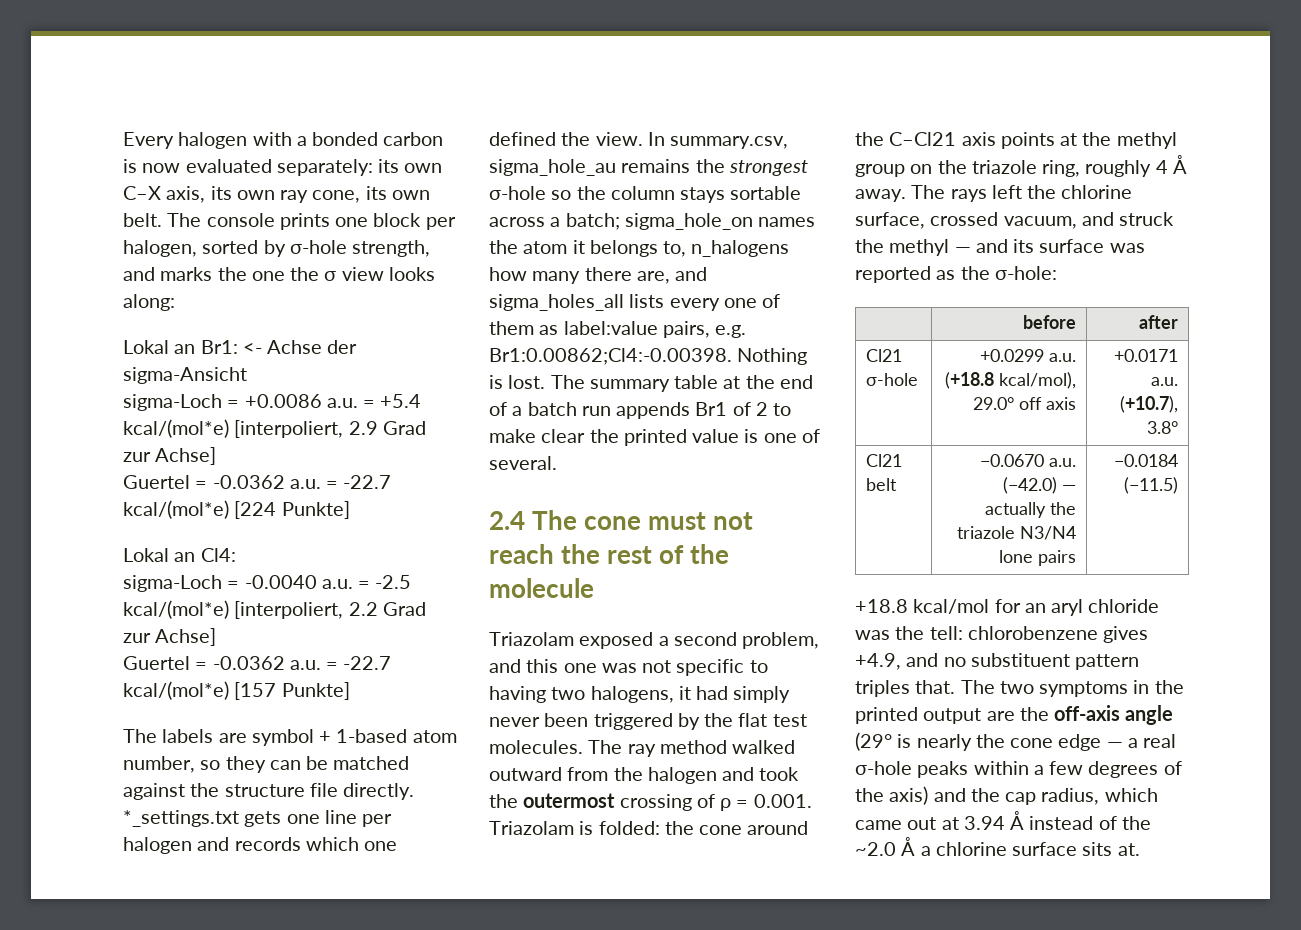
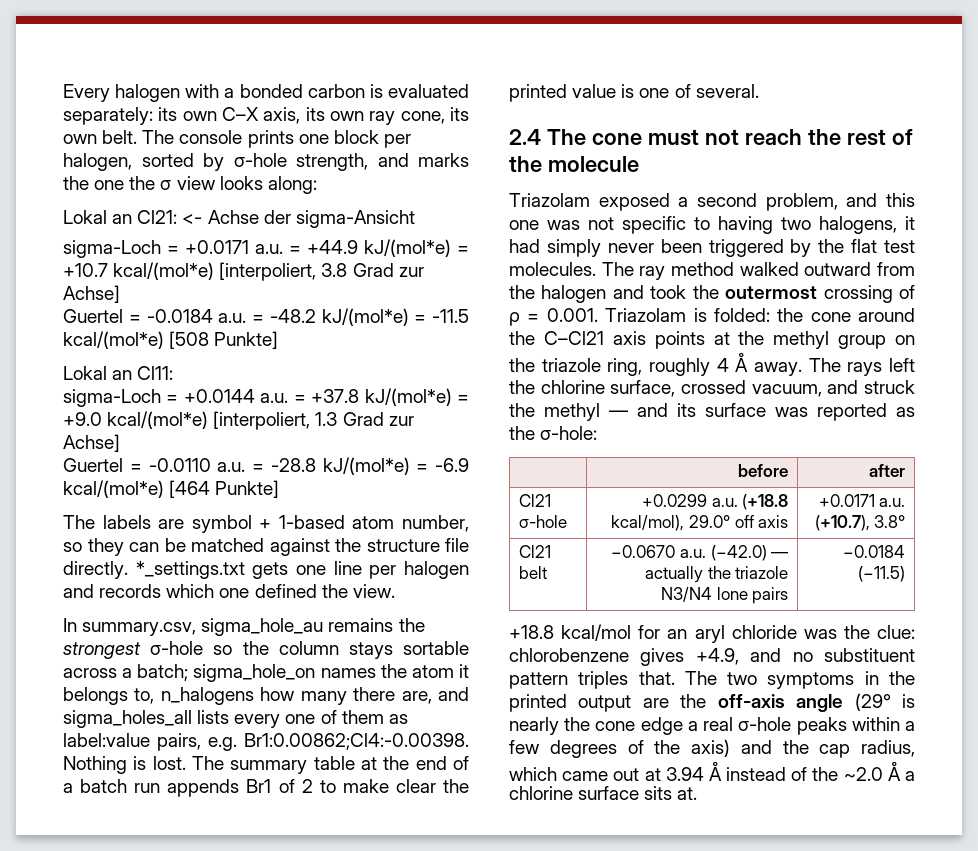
[142,163,181,173] now -> (383, 91) none
[200,340,238,354] Br1: -> [137,210,178,224] Cl21:
[244,394,422,408] [123,419,426,438] [123,447,217,465] [123,475,392,489] [123,500,277,519] +0.0086 a.u. = +5.4 kcal/(mol*e) [interpoliert, 2.9 Grad zur Achse] // Guertel = -0.0362 a.u. = -22.7 kcal/(mol*e) [224 -> [185,239,469,257] [63,262,424,281] [63,285,120,303] [63,308,469,326] [63,331,210,349] +0.0171 a.u. = +44.9 kJ/(mol*e) = +10.7 kcal/(mol*e) [interpoliert, 3.8 Grad zur Achse] // Guertel = -0.0184 a.u. = -48.2 kJ/(mol*e) = -11.5 kcal/(mol*e) [508
[200,548,236,562] [123,575,412,592] [123,600,426,619] [123,628,217,646] [123,656,392,670] [123,681,277,700] Cl4: // sigma-Loch = -0.0040 a.u. = -2.5 kcal/(mol*e) [interpoliert, 2.2 Grad zur Achse] // Guertel = -0.0362 a.u. = -22.7 kcal/(mol*e) [157 -> [137,366,174,380] [63,388,469,407] [63,411,414,430] [63,434,120,452] [63,457,469,475] [63,480,211,498] Cl11: // sigma-Loch = +0.0144 a.u. = +37.8 kJ/(mol*e) = +9.0 kcal/(mol*e) [interpoliert, 1.3 Grad zur Achse] // Guertel = -0.0110 a.u. = -28.8 kJ/(mol*e) = -6.9 kcal/(mol*e) [464
(643, 139) none -> (395, 591) //
[929,626,963,640] tell: -> [877,625,915,639] clue:
[1106,742,1123,748] — -> (683, 726) none

